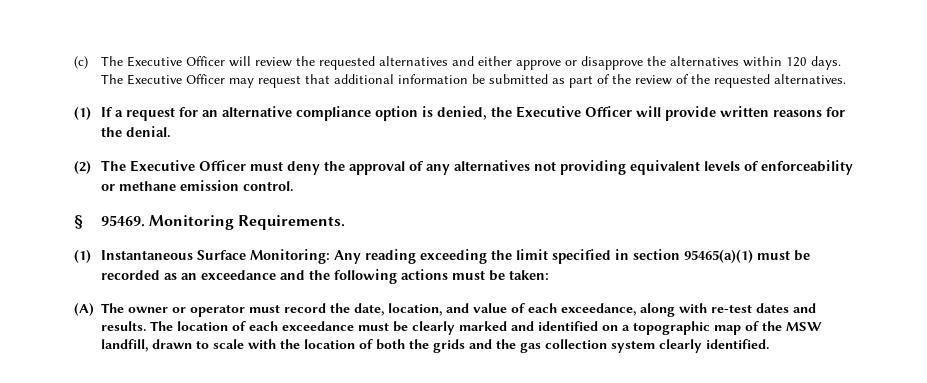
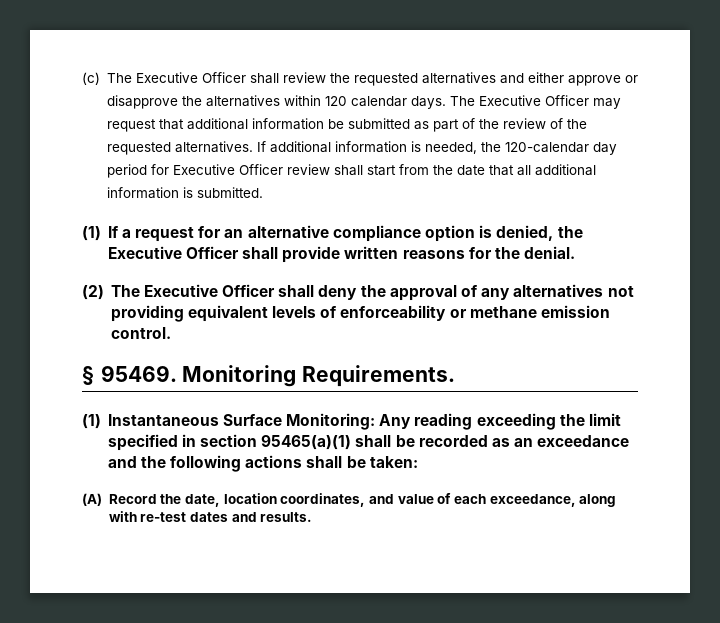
[228,56,251,67] will -> [249,73,279,84] shall
(807, 62) none -> [350,96,407,107] calendar
(846, 79) none -> [256,141,617,155] [106,164,596,178] [106,187,263,199] If additional information is needed, the 120-calendar day period for Executive Officer review shall start from the date that all additional information is submitted.
[635,106,661,117] will -> [242,247,279,259] shall
[249,161,283,171] must -> [278,285,315,297] shall
[756,250,790,260] must -> [355,435,392,447] shall
[451,270,485,280] must -> [306,456,343,468] shall
[101,303,442,317] The owner or operator must record the date, location, -> [108,493,366,507] Record the date, location coordinates,
[150,321,822,335] [101,339,769,353] The location of each exceedance must be clearly marked and identified on a topographic map of the MSW landfill, drawn to scale with the location of both the grids and the gas collection system clearly identified. -> (313, 517) none

